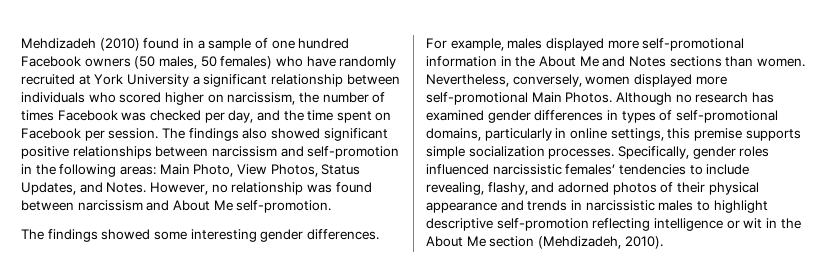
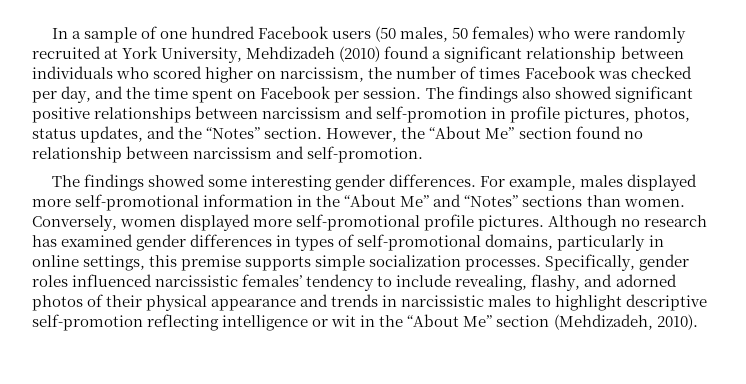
[21,38,194,51] Mehdizadeh (2010) found in -> [51,28,68,39] In
[84,58,131,67] owners -> [332,31,372,39] users
[306,56,336,67] have -> [573,31,611,39] were
[126,74,189,87] University -> [161,46,430,63] University, Mehdizadeh (2010) found
[35,164,361,177] [21,182,372,195] [21,200,233,211] the following areas: Main Photo, View Photos, Status Updates, and Notes. However, no relationship was found between narcissism and About Me -> [510,106,691,123] [32,126,643,143] [32,146,305,163] profile pictures, photos, status updates, and the “Notes” section. However, the “About Me” section found no relationship between narcissism and
[538,56,666,67] About Me and Notes -> [344,194,519,207] “About Me” and “Notes”
[426,74,582,87] Nevertheless, conversely, -> [32,215,117,231] Conversely,
[531,92,613,103] Main Photos. -> [424,214,545,231] profile pictures.
[618,164,686,175] tendencies -> [306,274,375,291] tendency
[426,236,486,247] About Me -> [407,314,493,327] “About Me”

